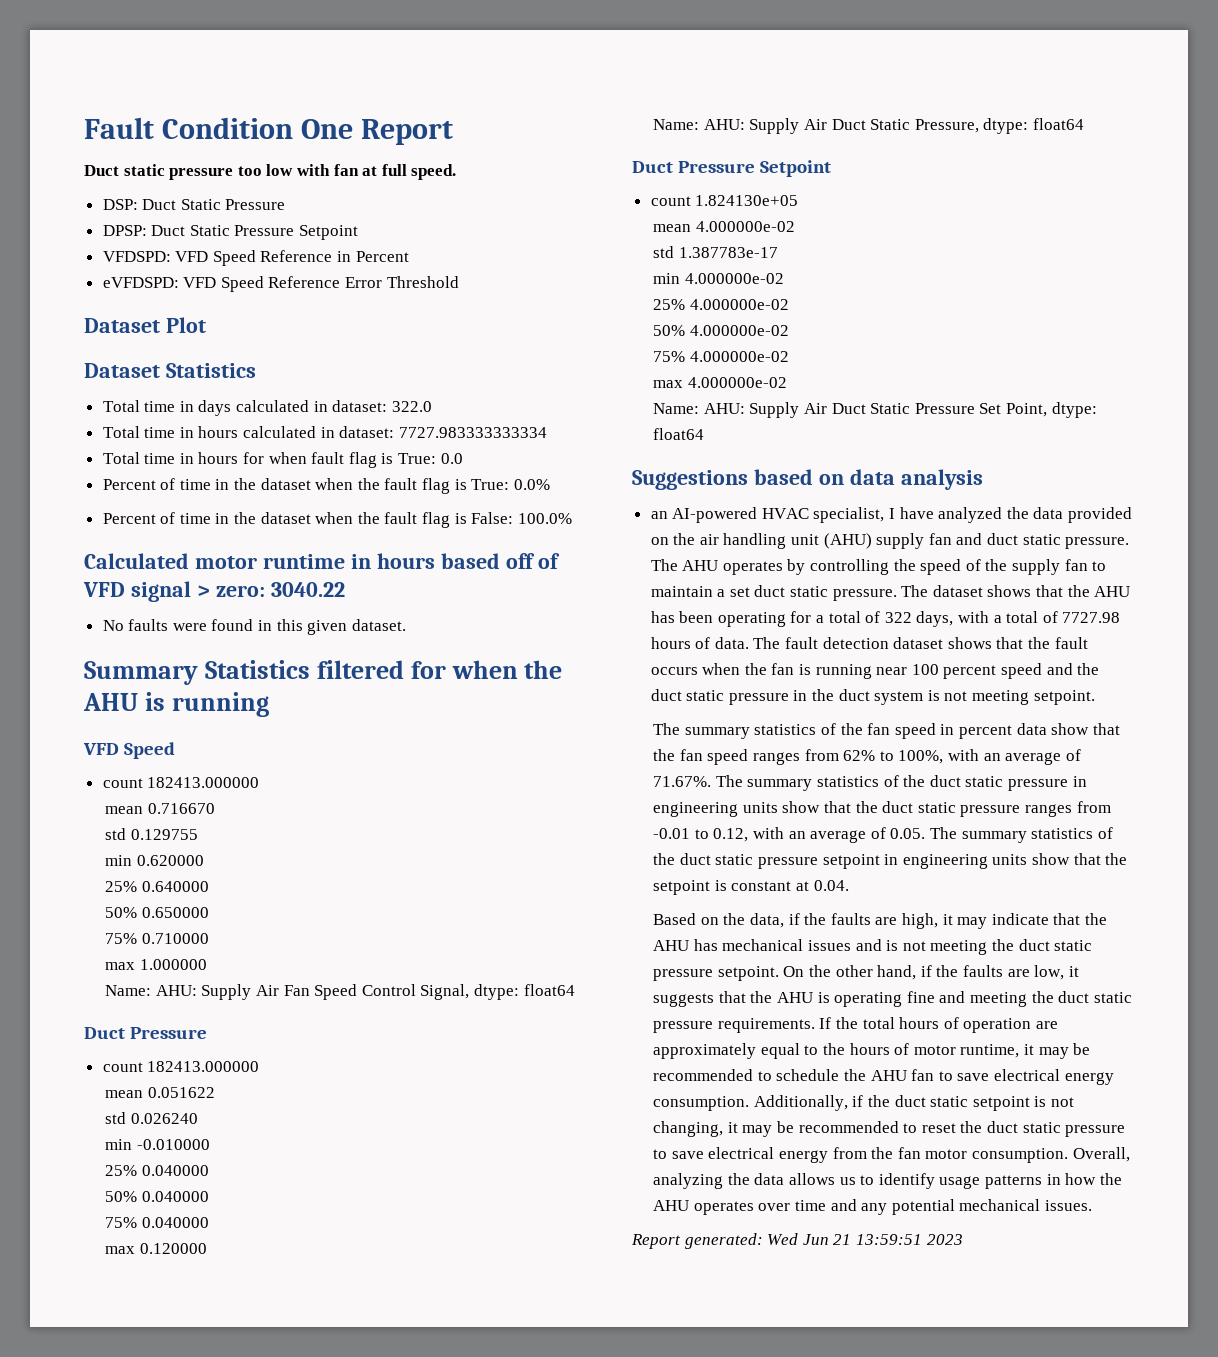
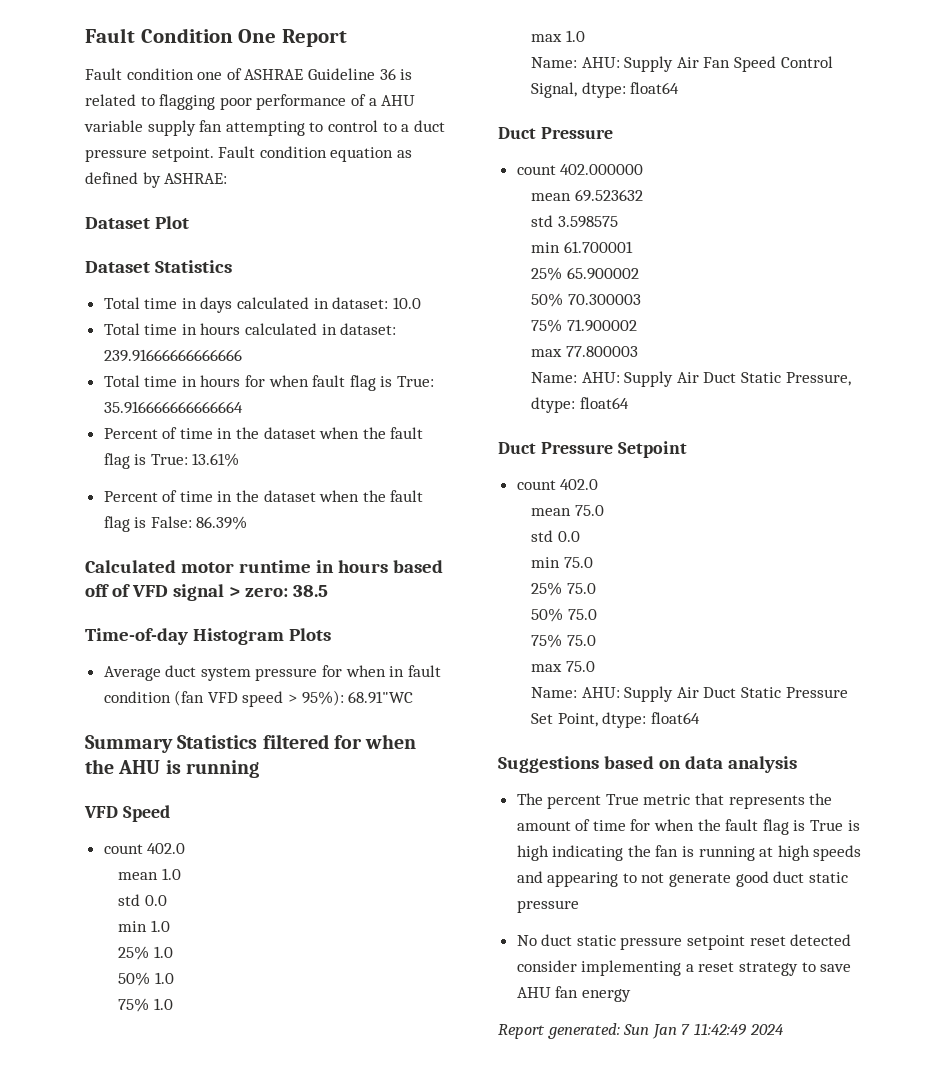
[84,164,457,180] [102,199,286,210] [102,225,359,240] [102,250,409,266] [102,276,459,292] Duct static pressure too low with fan at full speed. // DSP: Duct Static Pressure // DPSP: Duct Static Pressure Setpoint // VFDSPD: VFD Speed Reference in Percent // eVFDSPD: VFD Speed Reference Error Threshold -> [85,68,413,80] [85,94,416,110] [84,120,445,136] [85,146,412,162] [85,172,228,188] Fault condition one of ASHRAE Guideline 36 is related to flagging poor performance of a AHU variable supply fan attempting to control to a duct pressure setpoint. Fault condition equation as defined by ASHRAE:
[391,401,432,412] 322.0 -> [392,297,421,309] 10.0
[398,427,547,438] 7727.983333333334 -> [103,349,242,362] 239.91666666666666
[440,453,463,464] 0.0 -> [103,401,243,414] 35.916666666666664
[513,479,550,490] 0.0% -> [192,453,240,467] 13.61%
[517,513,572,524] 100.0% -> [196,516,248,530] 86.39%
[270,582,345,597] [102,619,406,635] 3040.22 // No faults were found in this given dataset. -> [292,585,328,597] [85,628,331,645] [103,665,441,681] [103,690,414,707] 38.5 // Time-of-day Histogram Plots // Average duct system pressure for when in fault condition (fan VFD speed > 95%): 68.91"WC
[147,777,260,788] [105,803,215,814] [105,828,198,840] [105,855,204,866] [105,881,209,892] [105,907,209,918] [105,933,209,944] [105,959,207,970] 182413.000000 // mean 0.716670 // std 0.129755 // min 0.620000 // 25% 0.640000 // 50% 0.650000 // 75% 0.710000 // max 1.000000 -> [147,843,186,854] [117,868,181,880] [117,894,167,906] [117,920,170,932] [117,946,173,960] [117,972,174,986] [117,998,173,1012] [530,30,585,42] 402.0 // mean 1.0 // std 0.0 // min 1.0 // 25% 1.0 // 50% 1.0 // 75% 1.0 // max 1.0
[147,1061,260,1072] [105,1087,215,1098] [105,1112,198,1124] [105,1139,210,1150] [105,1165,209,1176] [105,1191,209,1202] [105,1217,209,1228] [105,1243,207,1254] 182413.000000 // mean 0.051622 // std 0.026240 // min -0.010000 // 25% 0.040000 // 50% 0.040000 // 75% 0.040000 // max 0.120000 -> [560,164,644,175] [530,189,643,202] [530,215,618,228] [530,241,633,253] [530,267,639,281] [530,293,641,307] [530,319,637,333] [530,346,638,357] 402.000000 // mean 69.523632 // std 3.598575 // min 61.700001 // 25% 65.900002 // 50% 70.300003 // 75% 71.900002 // max 77.800003
[695,195,799,206] [653,221,795,232] [653,246,778,258] [653,273,784,284] [653,299,789,310] [653,325,789,336] [653,351,789,362] [653,377,787,388] 1.824130e+05 // mean 4.000000e-02 // std 1.387783e-17 // min 4.000000e-02 // 25% 4.000000e-02 // 50% 4.000000e-02 // 75% 4.000000e-02 // max 4.000000e-02 -> [560,479,599,490] [530,505,604,516] [530,530,580,542] [530,557,593,568] [530,582,596,596] [530,608,597,622] [530,634,596,648] [530,661,595,672] 402.0 // mean 75.0 // std 0.0 // min 75.0 // 25% 75.0 // 50% 75.0 // 75% 75.0 // max 75.0
[650,507,1133,523] [650,533,1130,549] [650,559,1107,575] [650,585,1131,601] [650,611,1121,627] [650,637,1088,649] [650,663,1100,679] [650,689,1095,705] [653,723,1120,739] [653,749,1081,765] [653,775,1087,791] [653,801,1111,817] [653,827,1113,843] [653,853,1128,869] [653,880,849,895] [653,913,1107,929] [653,939,1093,955] [653,965,1079,981] [653,991,1132,1007] [653,1017,1058,1033] [653,1043,1091,1059] [653,1069,1114,1085] [653,1095,1074,1111] [653,1121,1126,1137] [653,1147,1130,1163] [653,1173,1122,1189] [653,1199,1092,1215] [631,1233,963,1249] an AI-powered HVAC specialist, I have analyzed the data provided on the air handling unit (AHU) supply fan and duct static pressure. The AHU operates by controlling the speed of the supply fan to maintain a set duct static pressure. The dataset shows that the AHU has been operating for a total of 322 days, with a total of 7727.98 hours of data. The fault detection dataset shows that the fault occurs when the fan is running near 100 percent speed and the duct static pressure in the duct system is not meeting setpoint. // The summary statistics of the fan speed in percent data show that the fan speed ranges from 62% to 100%, with an average of 71.67%. The summary statistics of the duct static pressure in engineering units show that the duct static pressure ranges from -0.01 to 0.12, with an average of 0.05. The summary statistics of the duct static pressure setpoint in engineering units show that the setpoint is constant at 0.04. // Based on the data, if the faults are high, it may indicate that the AHU has mechanical issues and is not meeting the duct static pressure setpoint. On the other hand, if the faults are low, it suggests that the AHU is operating fine and meeting the duct static pressure requirements. If the total hours of operation are approximately equal to the hours of motor runtime, it may be recommended to schedule the AHU fan to save electrical energy consumption. Additionally, if the duct static setpoint is not changing, it may be recommended to reset the duct static pressure to save electrical energy from the fan motor consumption. Overall, analyzing the data allows us to identify usage patterns in how the AHU operates over time and any potential mechanical issues. // Report generated: Wed Jun 21 13:59:51 2023 -> [516,793,833,809] [516,819,860,835] [516,845,862,861] [516,871,848,887] [516,900,579,913] [516,934,852,950] [516,960,852,976] [516,986,631,1002] [498,1023,784,1039] The percent True metric that represents the amount of time for when the fault flag is True is high indicating the fan is running at high speeds and appearing to not generate good duct static pressure // No duct static pressure setpoint reset detected consider implementing a reset strategy to save AHU fan energy // Report generated: Sun Jan 7 11:42:49 2024

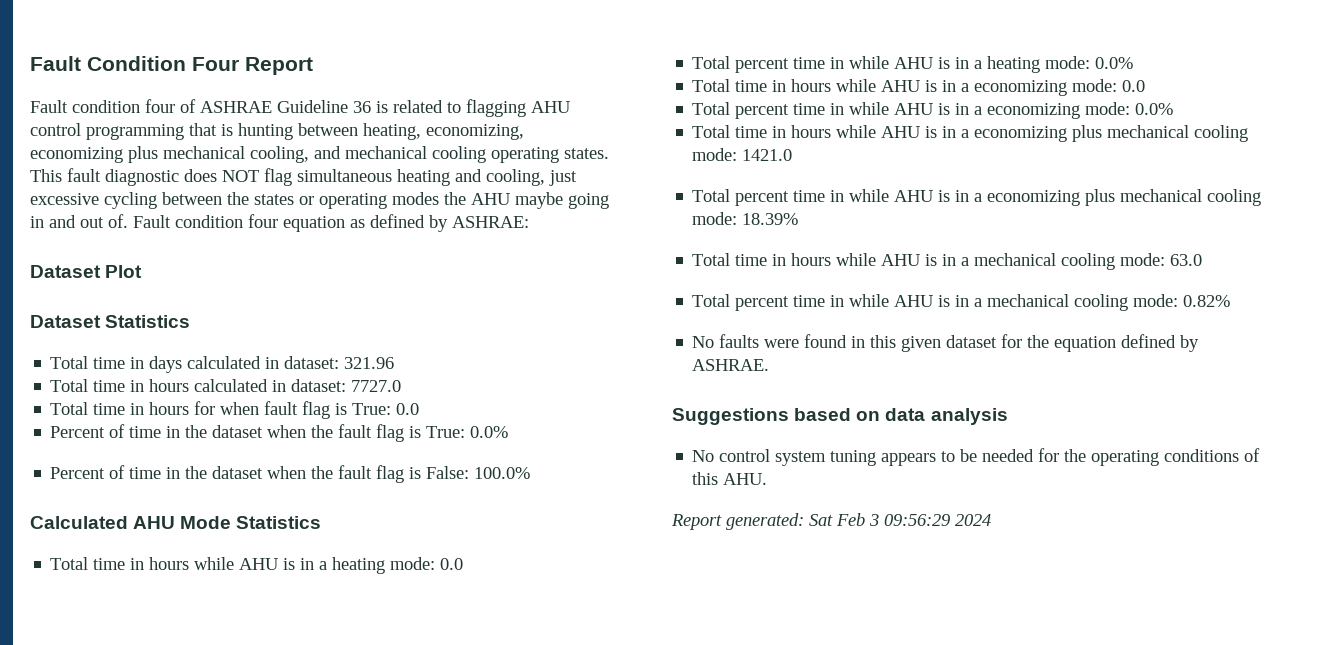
[238,29,277,43] One -> [192,57,239,71] Four
[197,72,223,80] one -> [145,99,175,113] four
[219,94,416,110] [84,120,445,136] [85,146,327,162] poor performance of a AHU variable supply fan attempting to control to a duct pressure setpoint. Fault condition -> [531,101,570,113] [30,123,524,140] [30,146,609,163] [30,168,577,186] [30,192,609,209] [30,214,278,228] AHU control programming that is hunting between heating, economizing, economizing plus mechanical cooling, and mechanical cooling operating states. This fault diagnostic does NOT flag simultaneous heating and cooling, just excessive cycling between the states or operating modes the AHU maybe going in and out of. Fault condition four
[392,297,421,309] 10.0 -> [344,357,395,369] 321.96
[103,349,242,362] 239.91666666666666 -> [351,380,402,392] 7727.0
[103,401,243,414] 35.916666666666664 -> [396,403,420,415] 0.0
[192,453,240,467] 13.61% -> [470,426,509,438] 0.0%
[196,516,248,530] 86.39% -> [474,467,531,479] 100.0%
[180,560,443,573] [85,584,328,601] [85,628,331,645] [103,665,441,681] [103,690,414,707] [85,734,417,753] [85,759,259,778] [84,805,170,822] [103,843,186,854] [117,868,181,880] [117,894,167,906] [117,920,170,932] [117,946,173,960] [117,972,174,986] [117,998,173,1012] [530,30,585,42] [530,56,833,72] [530,82,680,98] [498,127,613,139] [516,164,644,175] [530,189,643,202] [530,215,618,228] [530,241,633,253] [530,267,639,281] [530,293,641,307] [530,319,637,333] [530,346,638,357] [530,371,851,387] [530,397,629,413] [498,441,687,458] [516,479,599,490] [530,505,604,516] [530,530,580,542] [530,557,593,568] [530,582,596,596] [530,608,597,622] [530,634,596,648] [530,661,595,672] [530,686,848,702] [530,712,700,728] motor runtime in hours based off of VFD signal > zero: 38.5 // Time-of-day Histogram Plots // Average duct system pressure for when in fault condition (fan VFD speed > 95%): 68.91"WC // Summary Statistics filtered for when the AHU is running // VFD Speed // count 402.0 // mean 1.0 // std 0.0 // min 1.0 // 25% 1.0 // 50% 1.0 // 75% 1.0 // max 1.0 // Name: AHU: Supply Air Fan Speed Control Signal, dtype: float64 // Duct Pressure // count 402.000000 // mean 69.523632 // std 3.598575 // min 61.700001 // 25% 65.900002 // 50% 70.300003 // 75% 71.900002 // max 77.800003 // Name: AHU: Supply Air Duct Static Pressure, dtype: float64 // Duct Pressure Setpoint // count 402.0 // mean 75.0 // std 0.0 // min 75.0 // 25% 75.0 // 50% 75.0 // 75% 75.0 // max 75.0 // Name: AHU: Supply Air Duct Static Pressure Set Point, dtype: float64 -> [133,516,322,529] [50,557,464,574] [692,56,1134,73] [692,79,1146,96] [692,102,1174,119] [692,125,1249,142] [692,148,793,161] [692,189,1262,206] [692,212,799,225] [692,253,1203,270] [692,294,1231,311] [692,334,1200,352] [692,359,770,371] AHU Mode Statistics // Total time in hours while AHU is in a heating mode: 0.0 // Total percent time in while AHU is in a heating mode: 0.0% // Total time in hours while AHU is in a economizing mode: 0.0 // Total percent time in while AHU is in a economizing mode: 0.0% // Total time in hours while AHU is in a economizing plus mechanical cooling mode: 1421.0 // Total percent time in while AHU is in a economizing plus mechanical cooling mode: 18.39% // Total time in hours while AHU is in a mechanical cooling mode: 63.0 // Total percent time in while AHU is in a mechanical cooling mode: 0.82% // No faults were found in this given dataset for the equation defined by ASHRAE.
[516,793,833,809] [516,819,860,835] [516,845,862,861] [516,871,848,887] [516,900,579,913] [516,934,852,950] [516,960,852,976] [516,986,631,1002] [498,1023,746,1039] The percent True metric that represents the amount of time for when the fault flag is True is high indicating the fan is running at high speeds and appearing to not generate good duct static pressure // No duct static pressure setpoint reset detected consider implementing a reset strategy to save AHU fan energy // Report generated: Sun Jan 7 11:42:49 -> [692,448,1261,466] [692,472,768,485] [671,513,950,530] No control system tuning appears to be needed for the operating conditions of this AHU. // Report generated: Sat Feb 3 09:56:29

